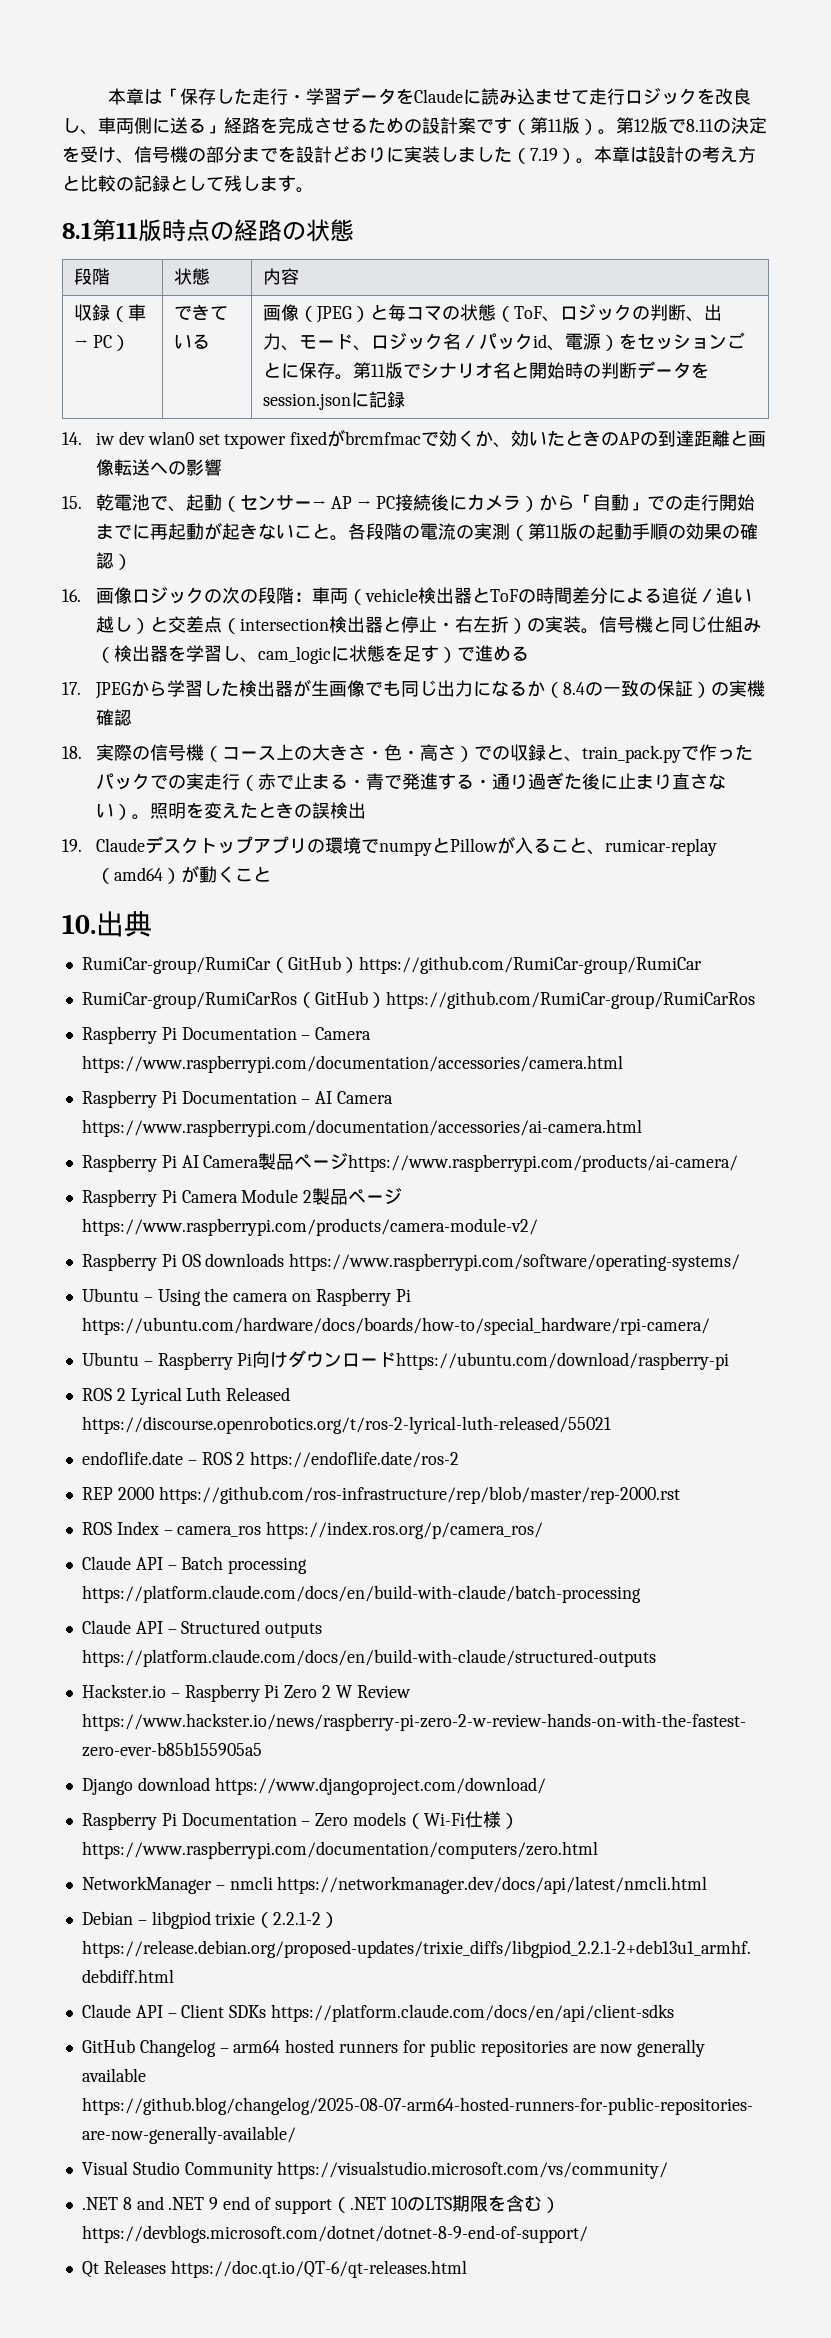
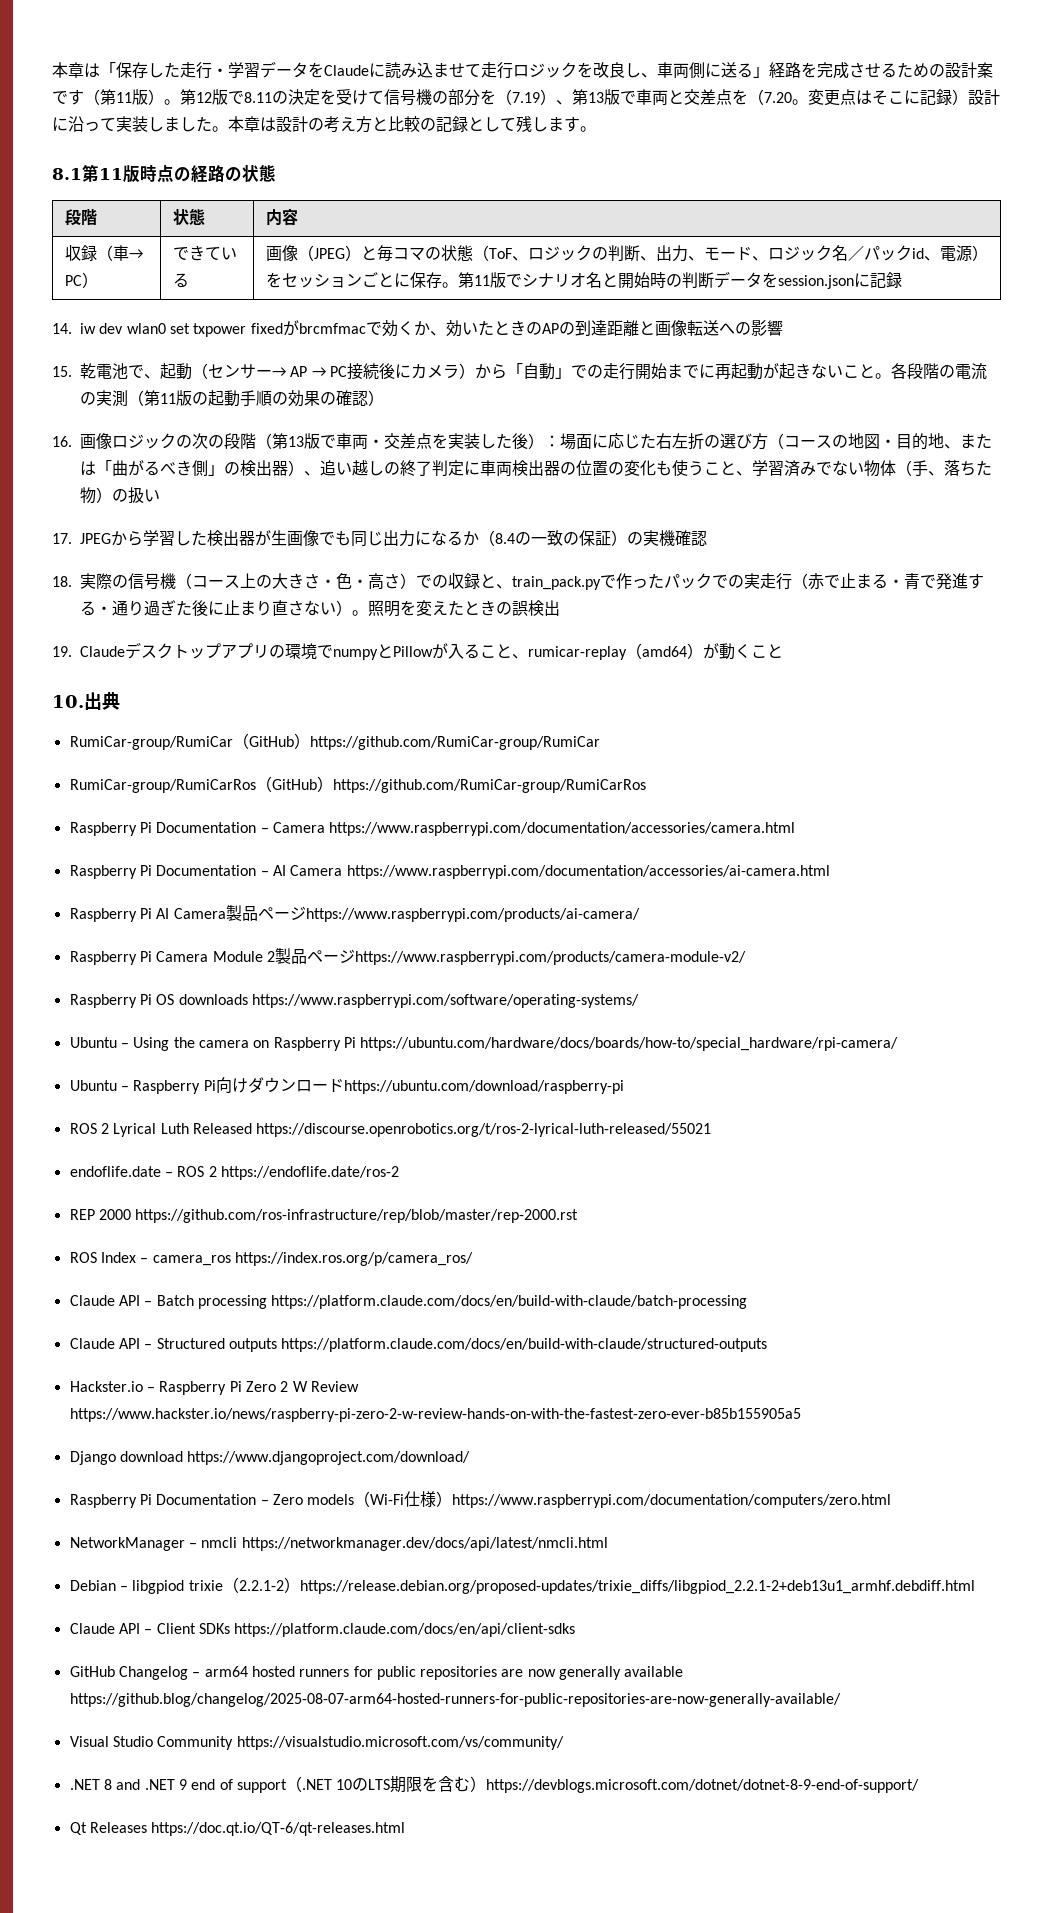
[116,158,134,164] 、 -> [368,91,384,104] て
[242,146,404,163] までを設計どおりに -> [480,89,1000,106] [52,116,116,132] を（7.19）、第13版で車両と交差点を（7.20。変更点はそこに記録）設計に沿って
[512,148,576,164] （7.19） -> (212, 124) none
[293,587,752,605] [95,616,761,634] [95,645,529,664] ：車両（vehicle検出器とToFの時間差分による追従／追い越し）と交差点（intersection検出器と停止・右左折）の実装。信号機と同じ仕組み（検出器を学習し、cam_logicに状態を足す）で進める -> [256,433,992,450] [80,460,992,477] [80,487,160,504] （第13版で車両・交差点を実装した後）：場面に応じた右左折の選び方（コースの地図・目的地、または「曲がるべき側」の検出器）、追い越しの終了判定に車両検出器の位置の変化も使うこと、学習済みでない物体（手、落ちた物）の扱い

